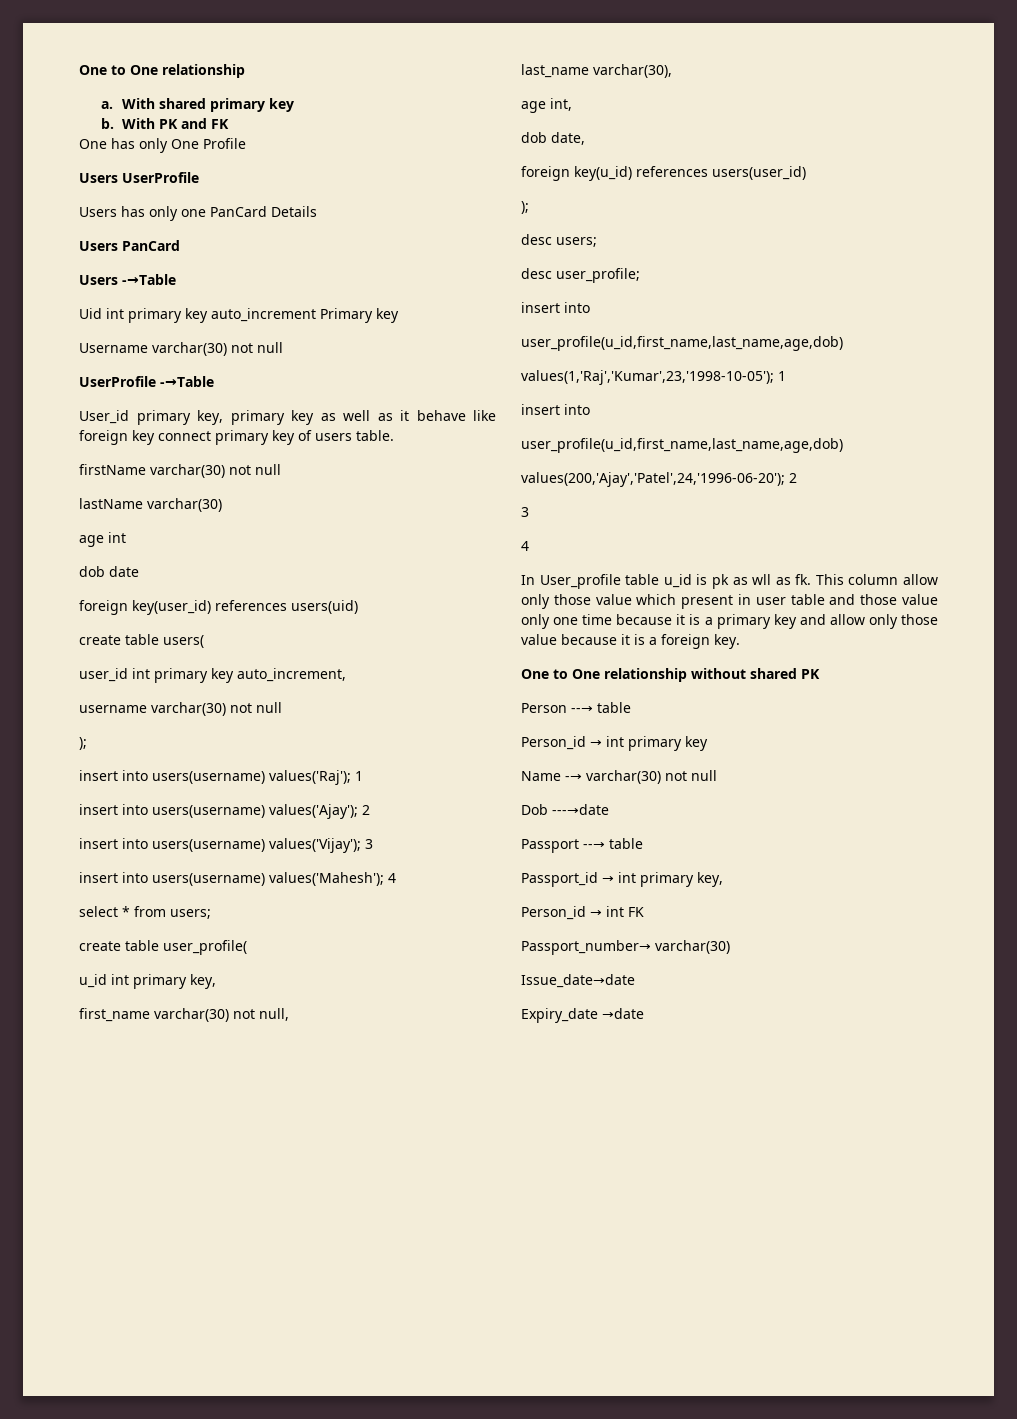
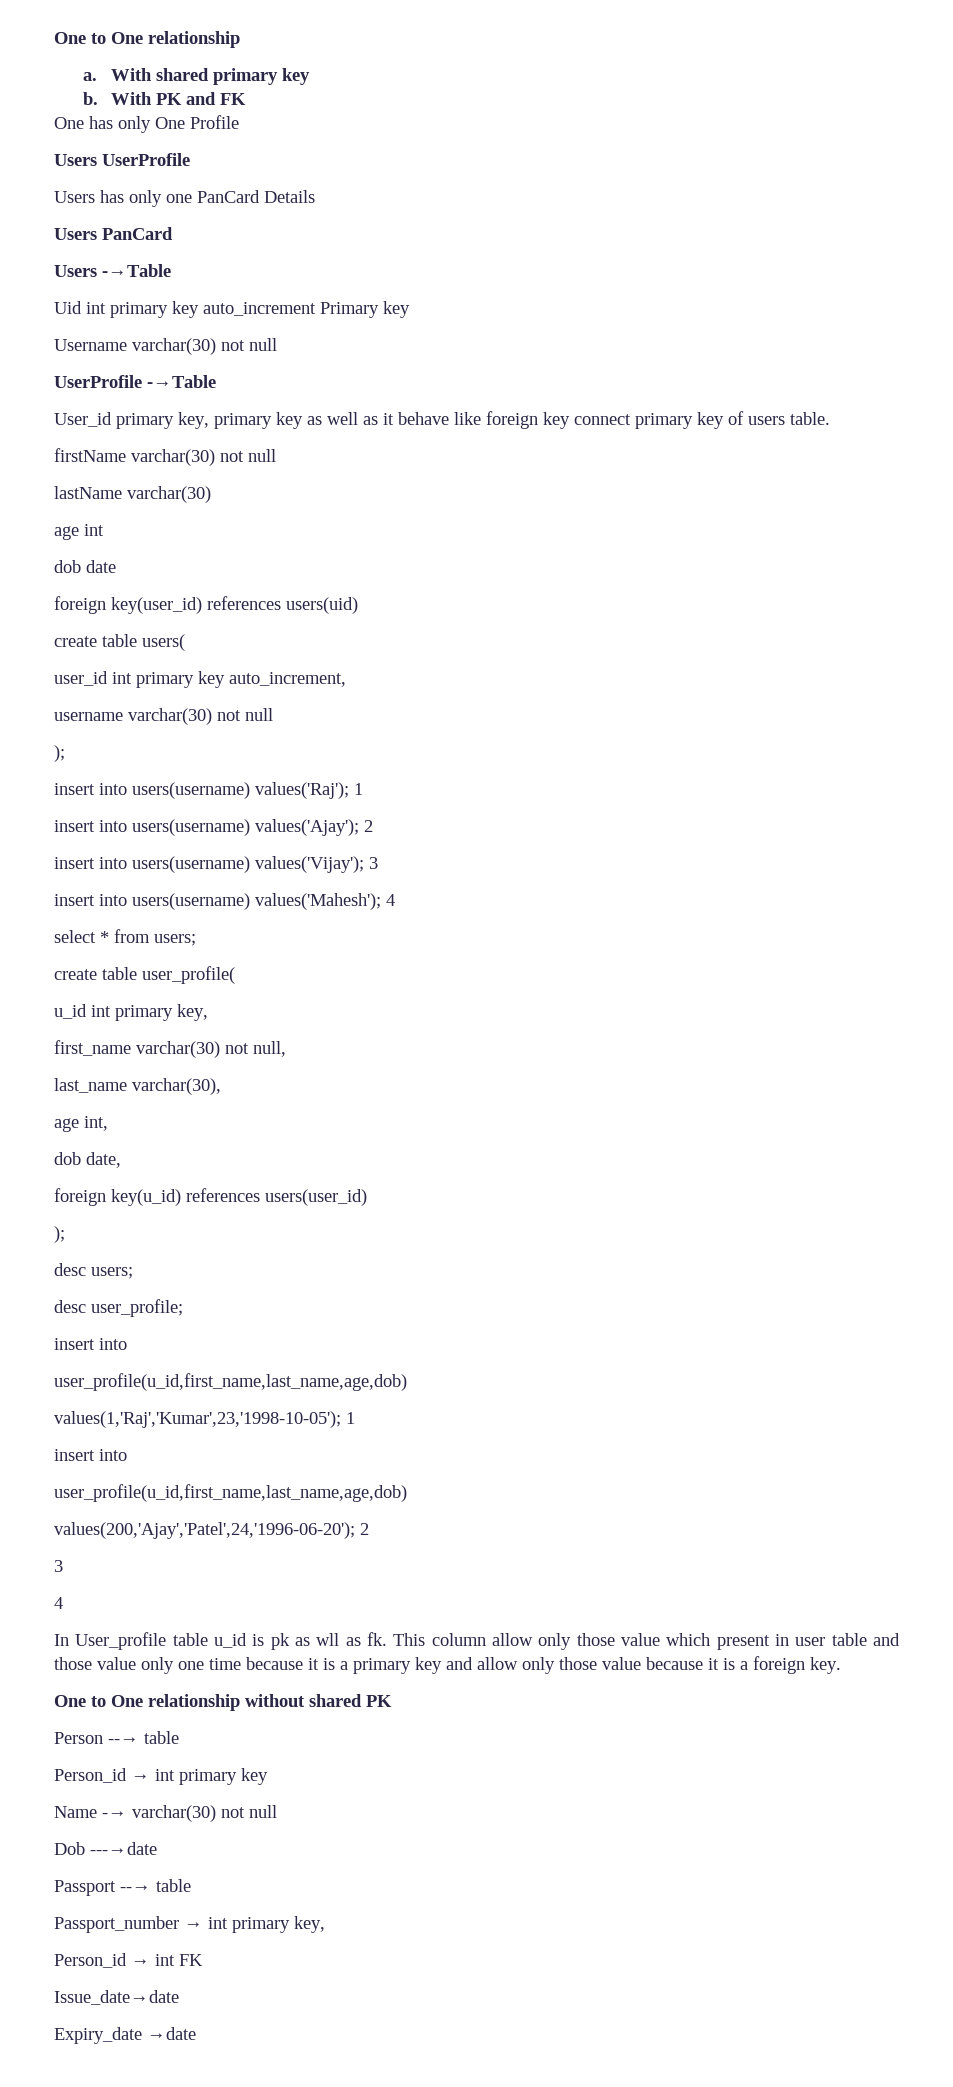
[521,872,598,887] Passport_id -> [54,1916,179,1933] Passport_number
[521,940,730,955] // Passport_number→ varchar(30) -> (203, 1960) none

